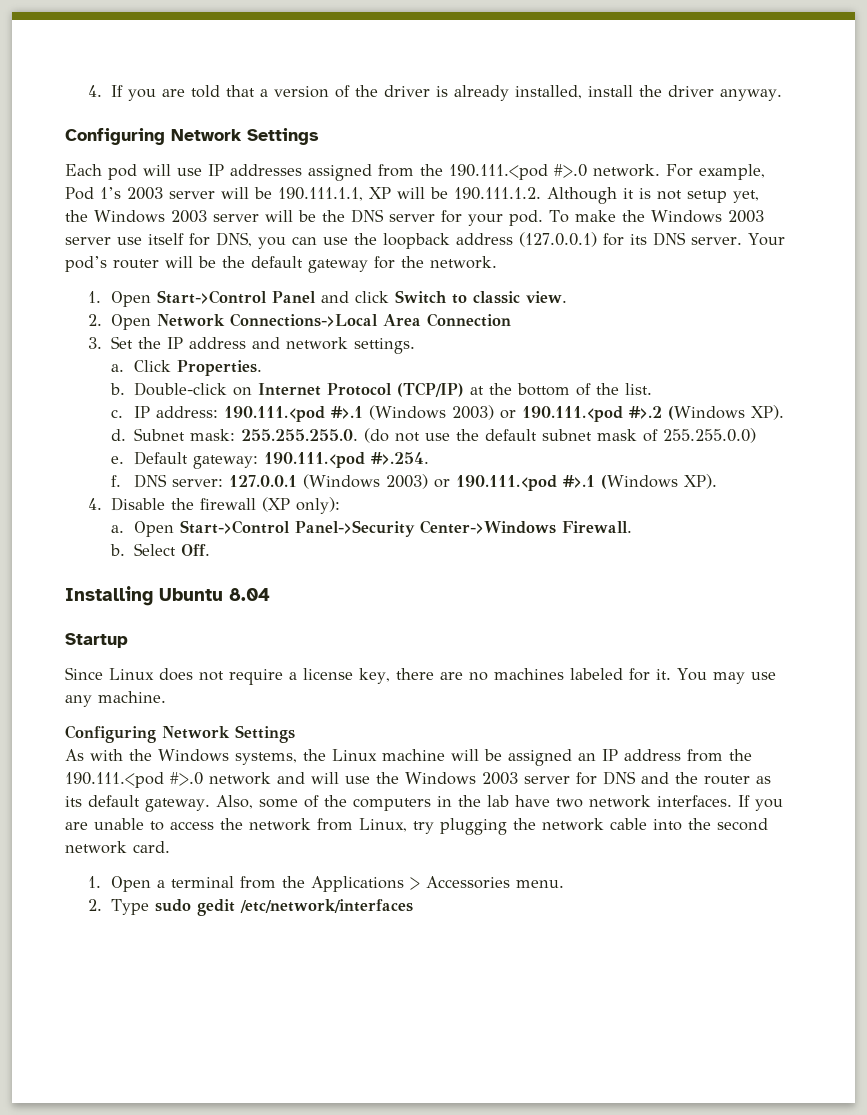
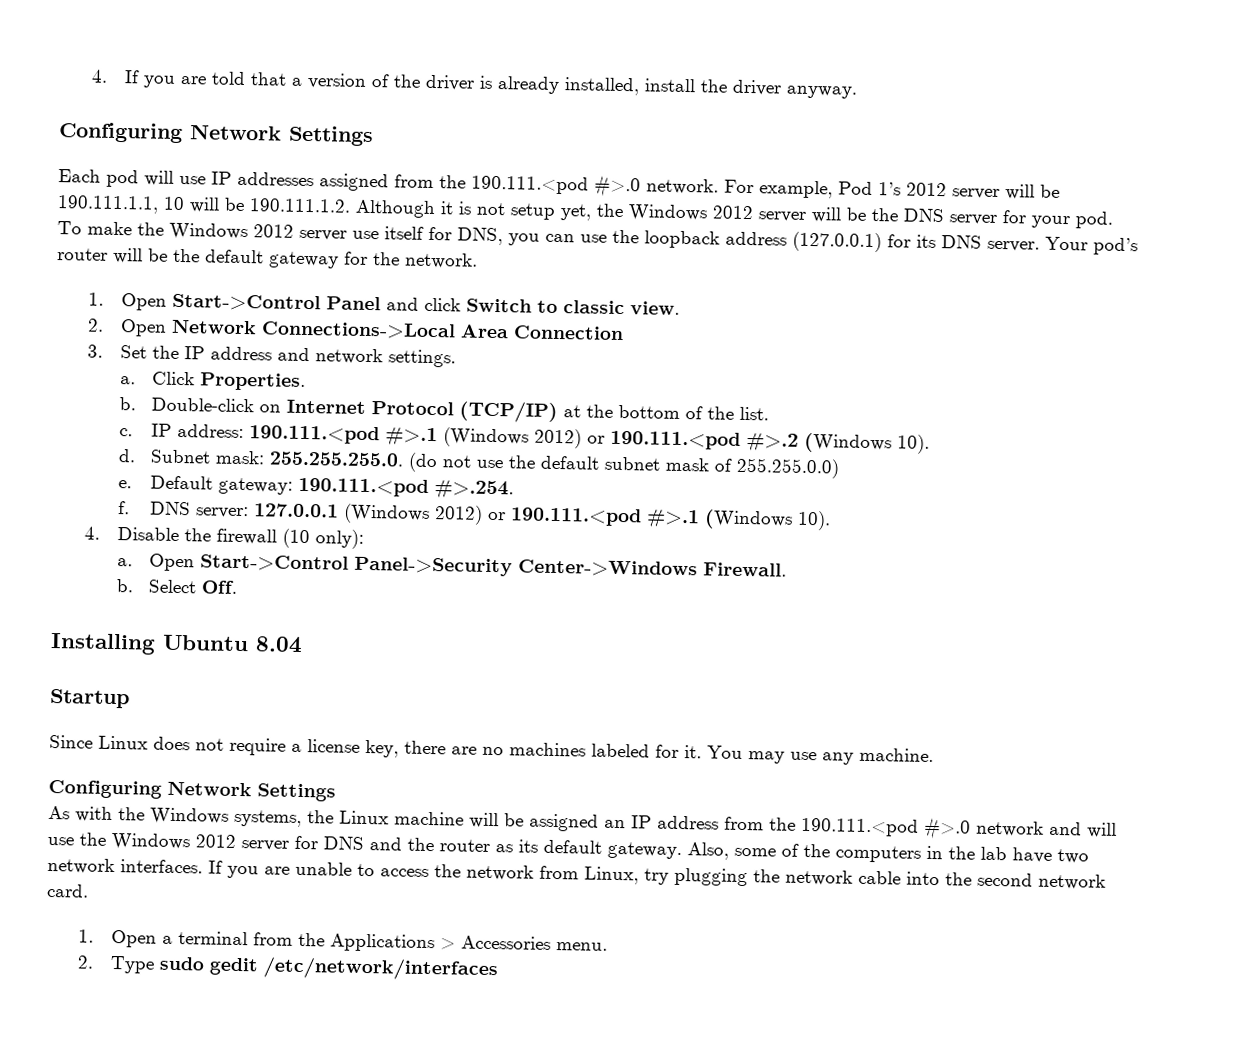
[127,187,163,200] 2003 -> [906,182,947,197] 2012
[369,187,391,199] XP -> [163,196,185,211] 10
[171,210,207,223] 2003 -> [712,205,754,220] 2012
[727,210,764,223] 2003 -> [253,224,294,238] 2012
[452,405,495,420] 2003) -> [534,428,583,449] 2012)
[751,405,785,420] XP). -> [897,434,931,454] 10).
[386,474,429,489] 2003) -> [434,505,484,525] 2012)
[684,474,718,489] XP). -> [797,510,832,531] 10).
[262,497,291,512] (XP -> [281,528,310,549] (10
[482,772,518,785] 2003 -> [195,834,236,848] 2012

